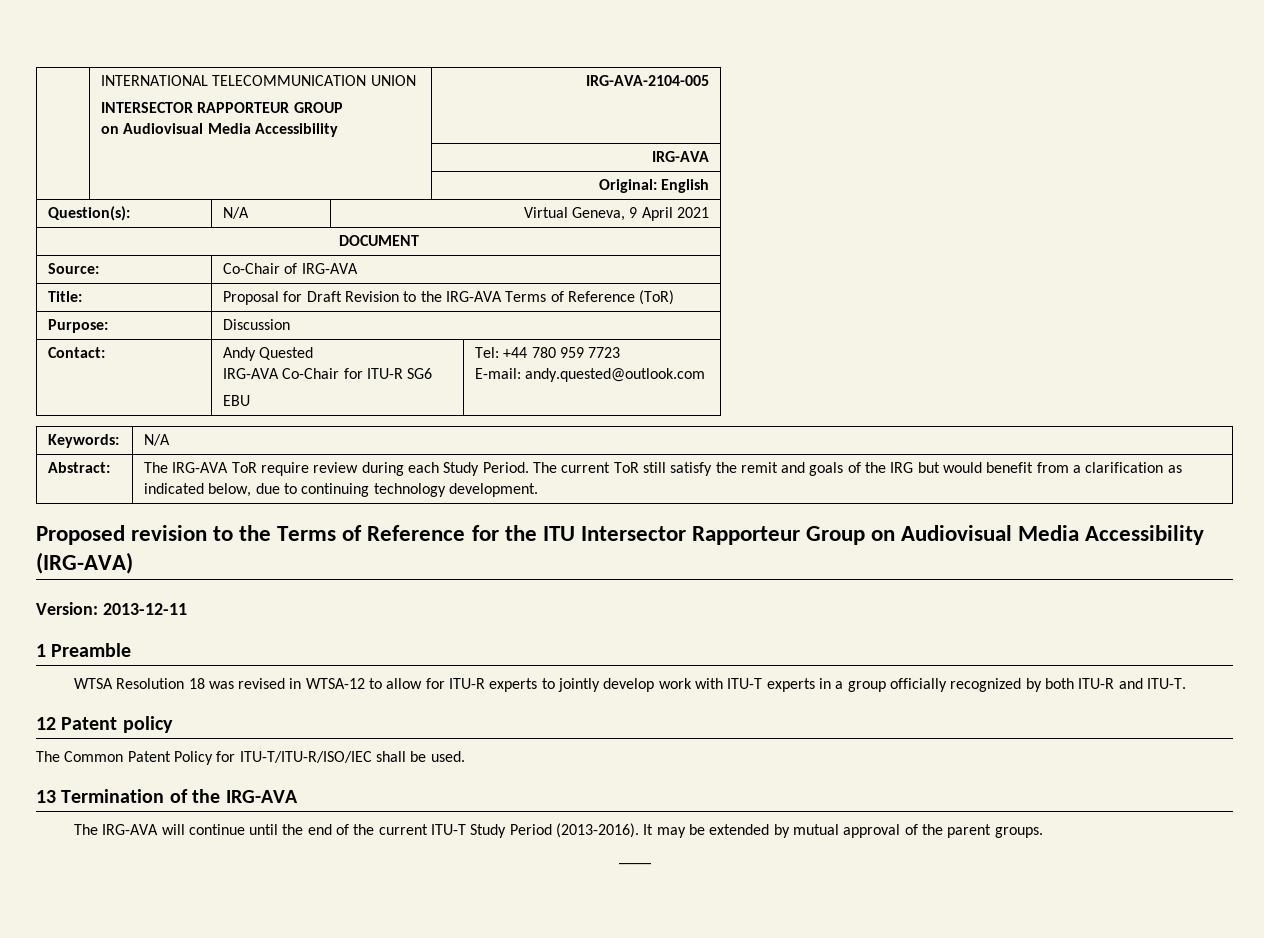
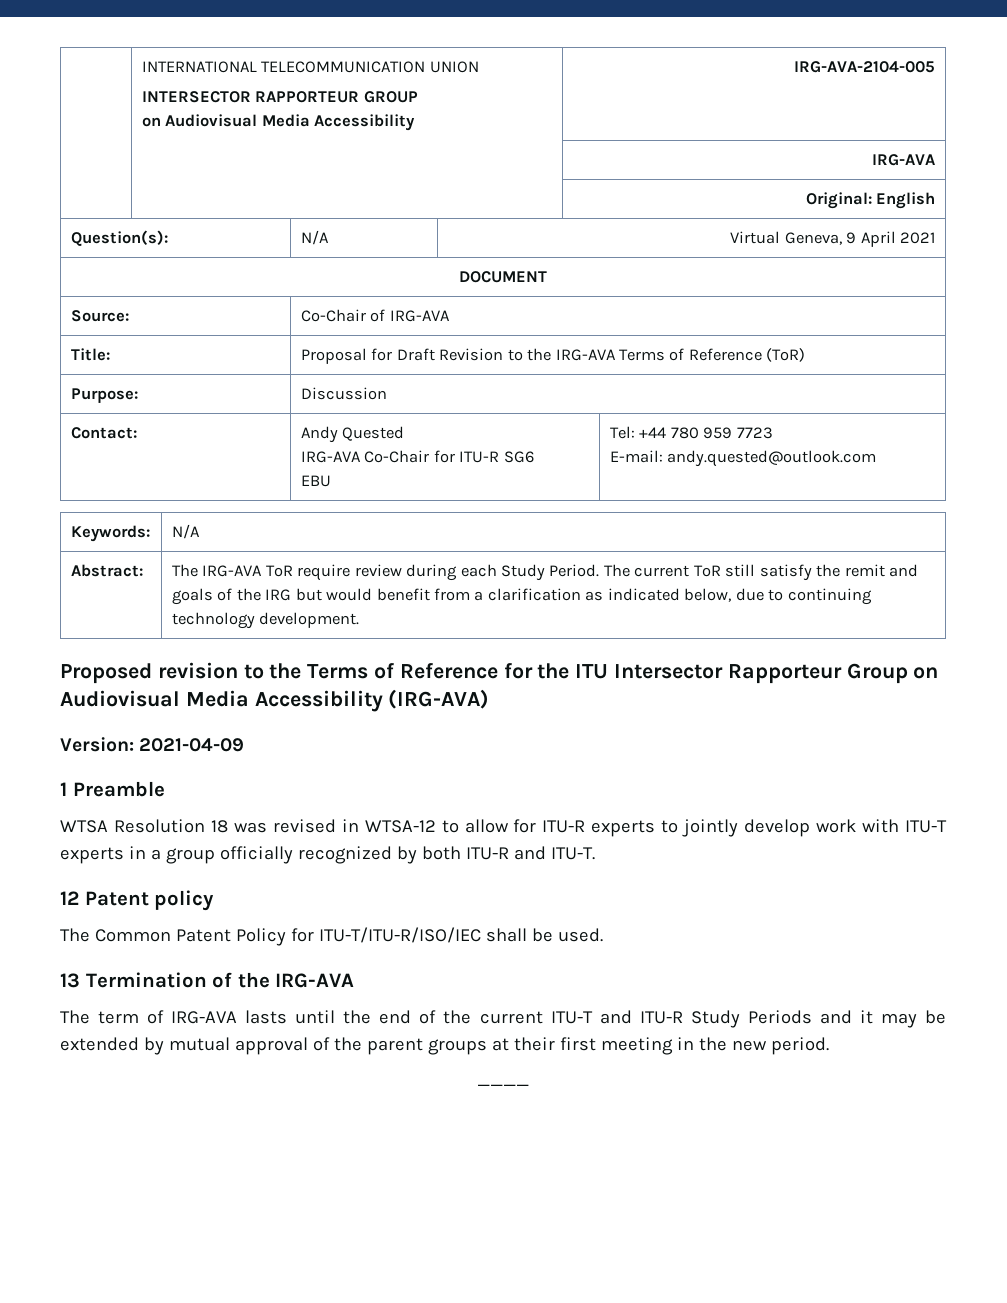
[102,603,187,615] 2013-12-11 -> [139,738,245,752] 2021-04-09
[102,824,245,835] IRG-AVA will continue -> [98,1010,288,1024] term of IRG-AVA lasts
[470,823,654,838] Study Period (2013-2016). It -> [599,1010,873,1028] and ITU-R Study Periods and it
[994,827,1043,838] groups. -> [427,1037,829,1055] groups at their first meeting in the new period.

